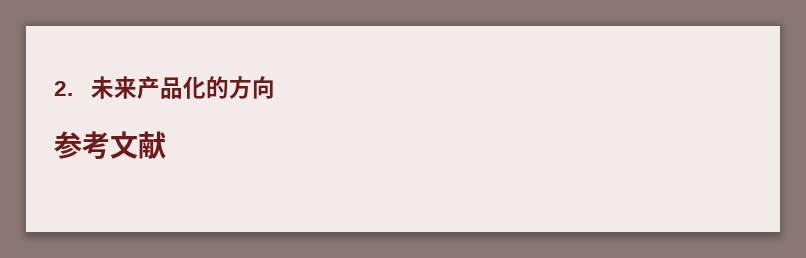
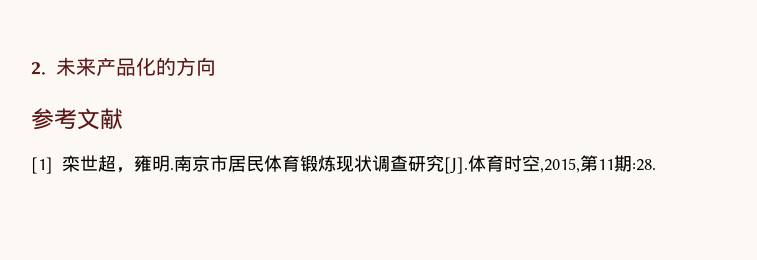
(166, 145) none -> [31,155,656,174] // [1]栾世超，雍明.南京市居民体育锻炼现状调查研究[J].体育时空,2015,第11期:28.

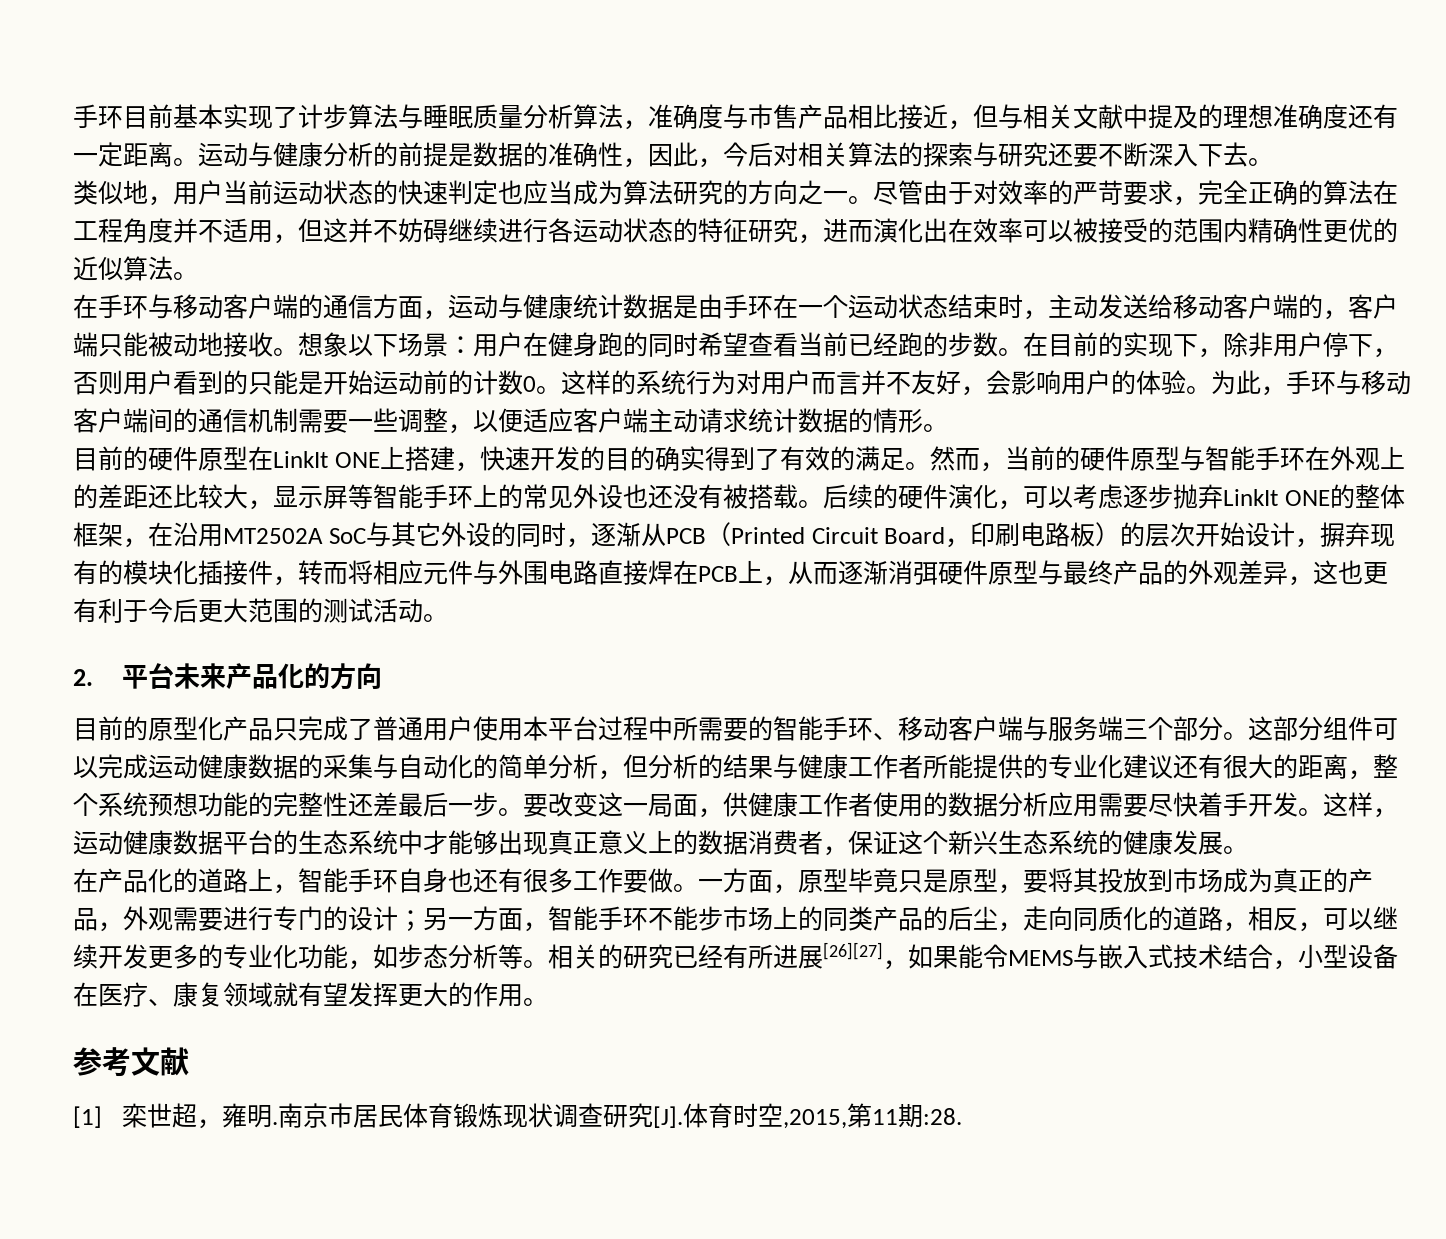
[31,57,217,76] 2.未来产品化的方向 -> [73,104,1398,130] [73,142,1273,168] [73,180,1398,206] [73,218,1398,244] [73,256,198,281] [73,294,1398,320] [73,332,1398,358] [73,370,1411,396] [73,408,948,434] [73,446,1405,472] [73,484,1405,510] [73,522,1396,548] [73,560,1388,586] [73,598,448,623] [73,663,382,690] [73,716,1398,741] [73,754,1398,780] [73,792,1398,818] [73,830,1248,856] [73,868,1373,894] [73,906,1398,932] [73,942,883,970] [883,944,1398,970] [73,982,548,1007] 手环目前基本实现了计步算法与睡眠质量分析算法，准确度与市售产品相比接近，但与相关文献中提及的理想准确度还有一定距离。运动与健康分析的前提是数据的准确性，因此，今后对相关算法的探索与研究还要不断深入下去。 // 类似地，用户当前运动状态的快速判定也应当成为算法研究的方向之一。尽管由于对效率的严苛要求，完全正确的算法在工程角度并不适用，但这并不妨碍继续进行各运动状态的特征研究，进而演化出在效率可以被接受的范围内精确性更优的近似算法。 // 在手环与移动客户端的通信方面，运动与健康统计数据是由手环在一个运动状态结束时，主动发送给移动客户端的，客户端只能被动地接收。想象以下场景：用户在健身跑的同时希望查看当前已经跑的步数。在目前的实现下，除非用户停下，否则用户看到的只能是开始运动前的计数0。这样的系统行为对用户而言并不友好，会影响用户的体验。为此，手环与移动客户端间的通信机制需要一些调整，以便适应客户端主动请求统计数据的情形。 // 目前的硬件原型在LinkIt ONE上搭建，快速开发的目的确实得到了有效的满足。然而，当前的硬件原型与智能手环在外观上的差距还比较大，显示屏等智能手环上的常见外设也还没有被搭载。后续的硬件演化，可以考虑逐步抛弃LinkIt ONE的整体框架，在沿用MT2502A SoC与其它外设的同时，逐渐从PCB（Printed Circuit Board，印刷电路板）的层次开始设计，摒弃现有的模块化插接件，转而将相应元件与外围电路直接焊在PCB上，从而逐渐消弭硬件原型与最终产品的外观差异，这也更有利于今后更大范围的测试活动。 // 2.平台未来产品化的方向 // 目前的原型化产品只完成了普通用户使用本平台过程中所需要的智能手环、移动客户端与服务端三个部分。这部分组件可以完成运动健康数据的采集与自动化的简单分析，但分析的结果与健康工作者所能提供的专业化建议还有很大的距离，整个系统预想功能的完整性还差最后一步。要改变这一局面，供健康工作者使用的数据分析应用需要尽快着手开发。这样，运动健康数据平台的生态系统中才能够出现真正意义上的数据消费者，保证这个新兴生态系统的健康发展。 // 在产品化的道路上，智能手环自身也还有很多工作要做。一方面，原型毕竟只是原型，要将其投放到市场成为真正的产品，外观需要进行专门的设计；另一方面，智能手环不能步市场上的同类产品的后尘，走向同质化的道路，相反，可以继续开发更多的专业化功能，如步态分析等。相关的研究已经有所进展[26][27]，如果能令MEMS与嵌入式技术结合，小型设备在医疗、康复领域就有望发挥更大的作用。

